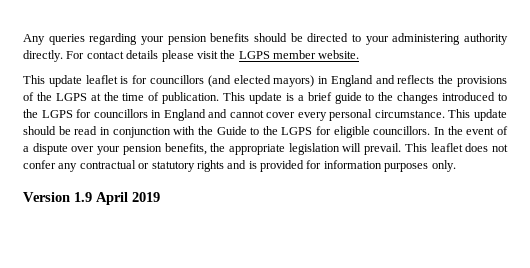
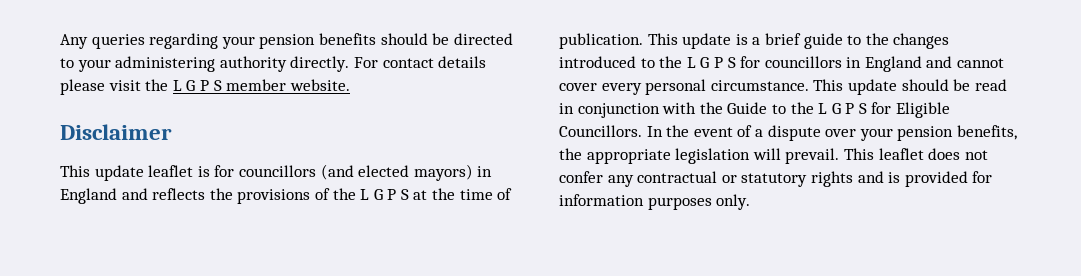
[238,51,270,59] LGPS -> [172,80,222,91] L G P S
(360, 54) none -> [60,124,172,140] // Disclaimer
[55,93,87,101] LGPS -> [360,189,409,200] L G P S
[41,110,73,118] LGPS -> [686,57,736,68] L G P S
[281,126,431,138] LGPS for eligible councillors. -> [818,102,951,118] [559,125,642,137] L G P S for Eligible Councillors.
[23,192,160,205] // Version 1.9 April 2019 -> (751, 202) none

